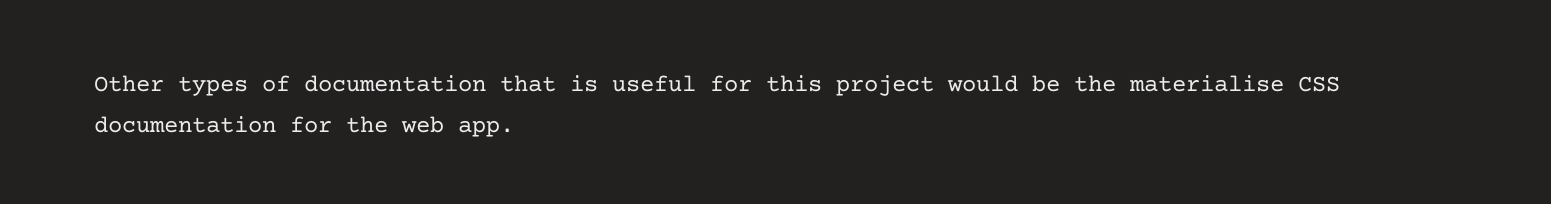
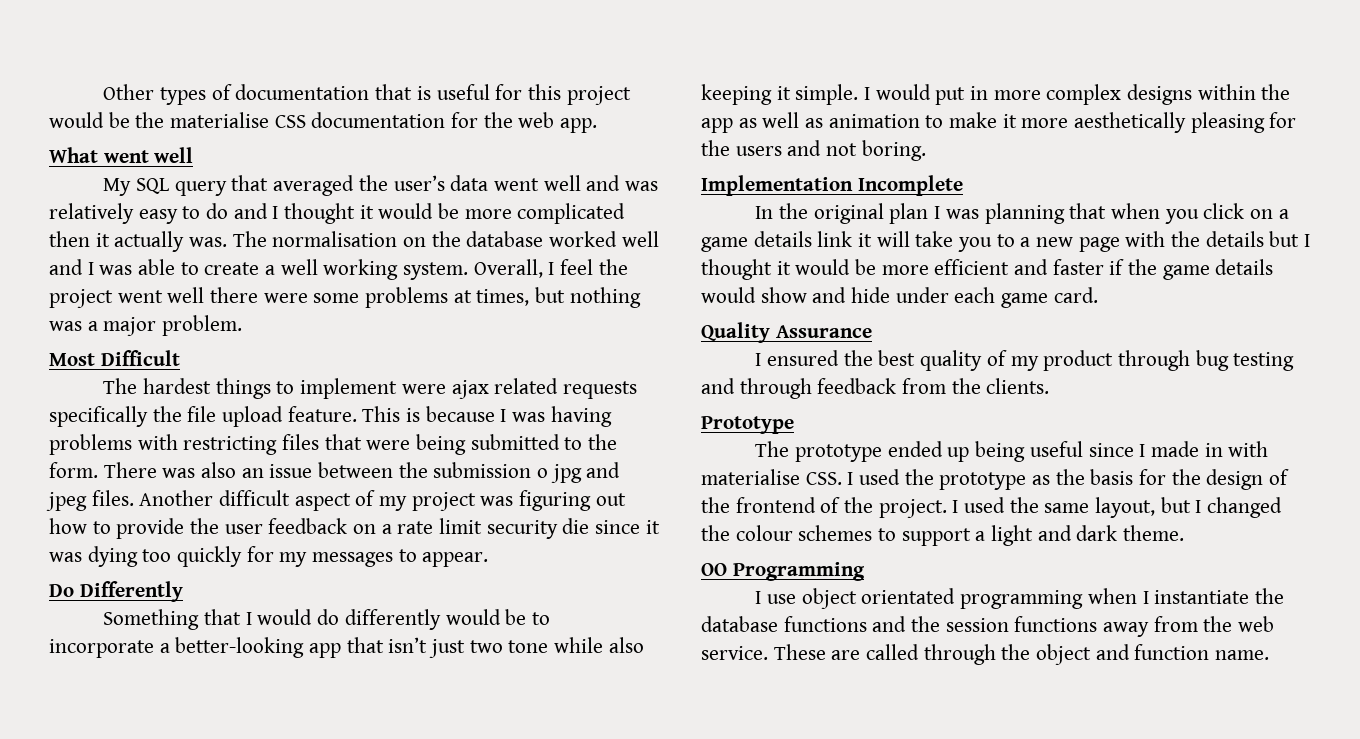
(514, 128) none -> [49,147,194,163] [103,175,658,196] [49,203,626,224] [49,231,659,252] [49,259,628,280] [49,287,641,308] [49,315,243,336] [49,350,180,366] [103,378,637,399] [49,406,612,427] [49,434,618,455] [49,462,621,483] [46,490,626,511] [49,518,660,539] [49,546,489,567] [49,581,183,602] [103,609,550,630] [49,637,644,658] [701,84,1291,105] [701,112,1297,133] [701,140,926,161] [701,175,963,196] [755,203,1289,224] [701,231,1311,252] [701,259,1274,280] [701,287,1098,308] [701,322,872,343] [755,350,1295,371] [701,378,1050,399] [701,416,794,434] [755,441,1269,462] [701,469,1290,490] [701,497,1283,518] [701,525,1185,546] [701,562,865,581] [755,588,1284,609] [701,616,1275,637] [701,644,1270,665] // What went well // My SQL query that averaged the user’s data went well and was relatively easy to do and I thought it would be more complicated then it actually was. The normalisation on the database worked well and I was able to create a well working system. Overall, I feel the project went well there were some problems at times, but nothing was a major problem. // Most Difficult // The hardest things to implement were ajax related requests specifically the file upload feature. This is because I was having problems with restricting files that were being submitted to the form. There was also an issue between the submission o jpg and jpeg files. Another difficult aspect of my project was figuring out how to provide the user feedback on a rate limit security die since it was dying too quickly for my messages to appear. // Do Differently // Something that I would do differently would be to incorporate a better-looking app that isn’t just two tone while also keeping it simple. I would put in more complex designs within the app as well as animation to make it more aesthetically pleasing for the users and not boring. // Implementation Incomplete // In the original plan I was planning that when you click on a game details link it will take you to a new page with the details but I thought it would be more efficient and faster if the game details would show and hide under each game card. // Quality Assurance // I ensured the best quality of my product through bug testing and through feedback from the clients. // Prototype // The prototype ended up being useful since I made in with materialise CSS. I used the prototype as the basis for the design of the frontend of the project. I used the same layout, but I changed the colour schemes to support a light and dark theme. // OO Programming // I use object orientated programming when I instantiate the database functions and the session functions away from the web service. These are called through the object and function name.

